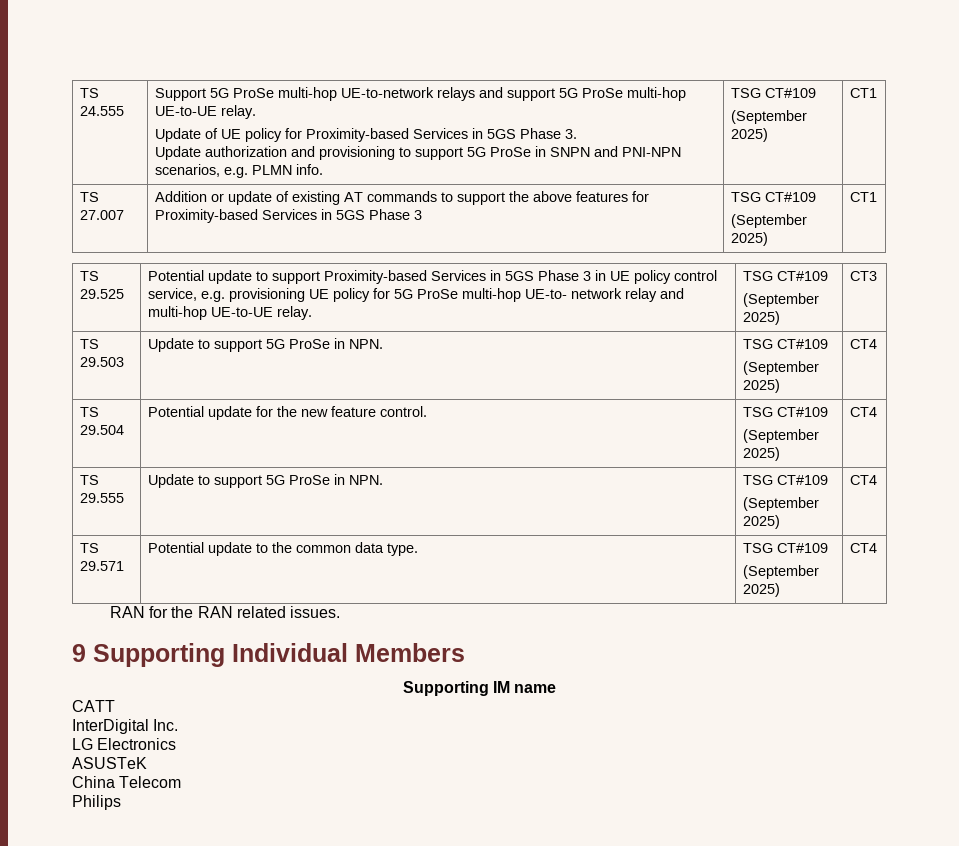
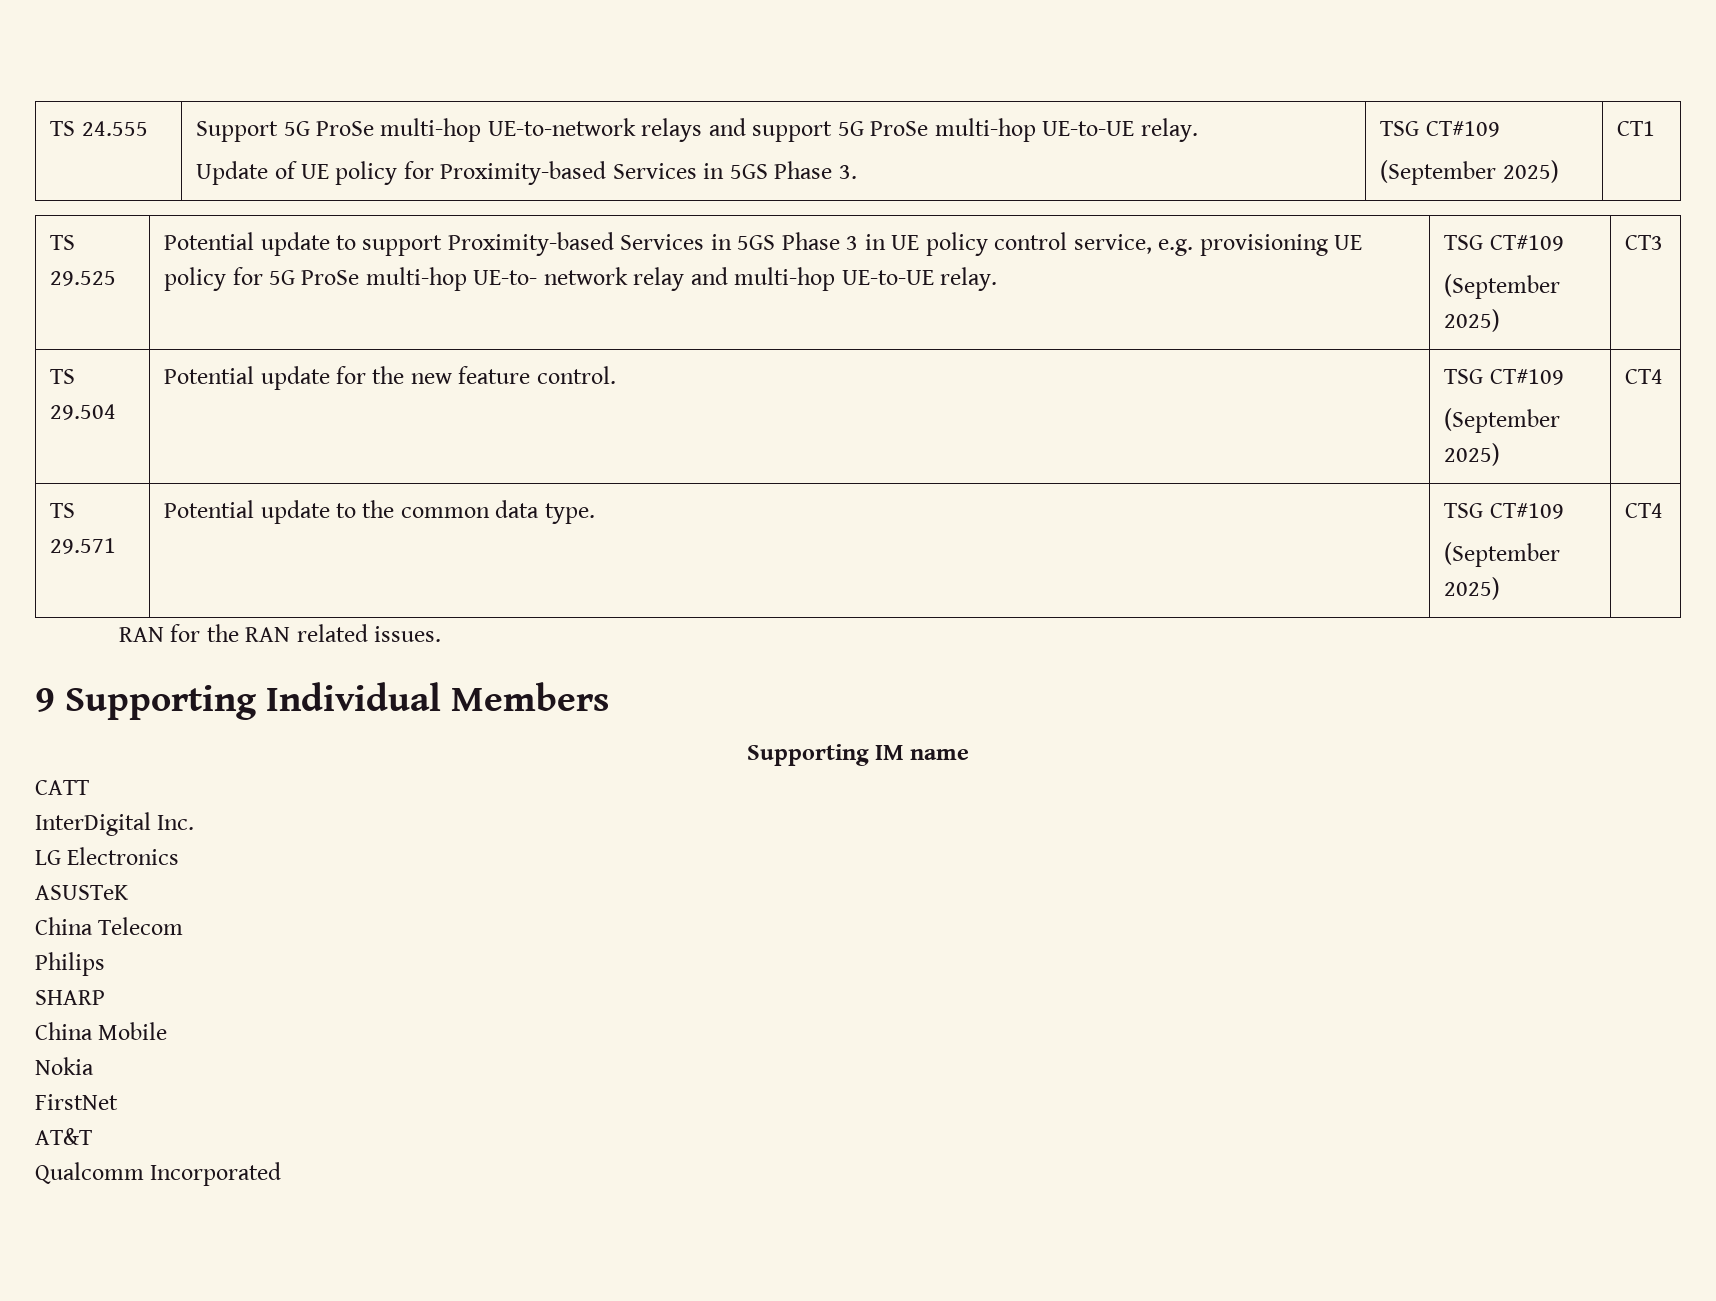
[154,146,681,160] [154,164,323,178] [730,88,816,98] [730,110,807,124] [730,128,768,142] [849,88,877,98] [79,192,99,202] [79,210,124,220] [154,191,649,205] [154,209,422,223] // Update authorization and provisioning to support 5G ProSe in SNPN and PNI-NPN scenarios, e.g. PLMN info. | TSG CT#109 // (September 2025) | CT1 // TS 27.007 | Addition or update of existing AT commands to support the above features for Proximity-based Services in 5GS Phase 3 -> (857, 172) none
[79,339,99,349] [79,357,124,367] [147,338,383,352] [742,339,828,349] [742,361,819,375] [742,379,780,393] [849,339,877,349] // TS 29.503 | Update to support 5G ProSe in NPN. | TSG CT#109 // (September 2025) | CT4 -> (1664, 242) none
[79,475,99,485] [79,493,124,503] [147,474,383,488] [742,475,828,485] [742,497,819,511] [742,515,780,529] [849,475,877,485] // TS 29.555 | Update to support 5G ProSe in NPN. | TSG CT#109 // (September 2025) | CT4 -> (1664, 376) none
(121, 802) none -> [35,990,105,1005] [35,1022,168,1040] [35,1057,94,1075] [35,1094,118,1110] [35,1128,92,1145] [35,1162,282,1186] // SHARP // China Mobile // Nokia // FirstNet // AT&T // Qualcomm Incorporated

